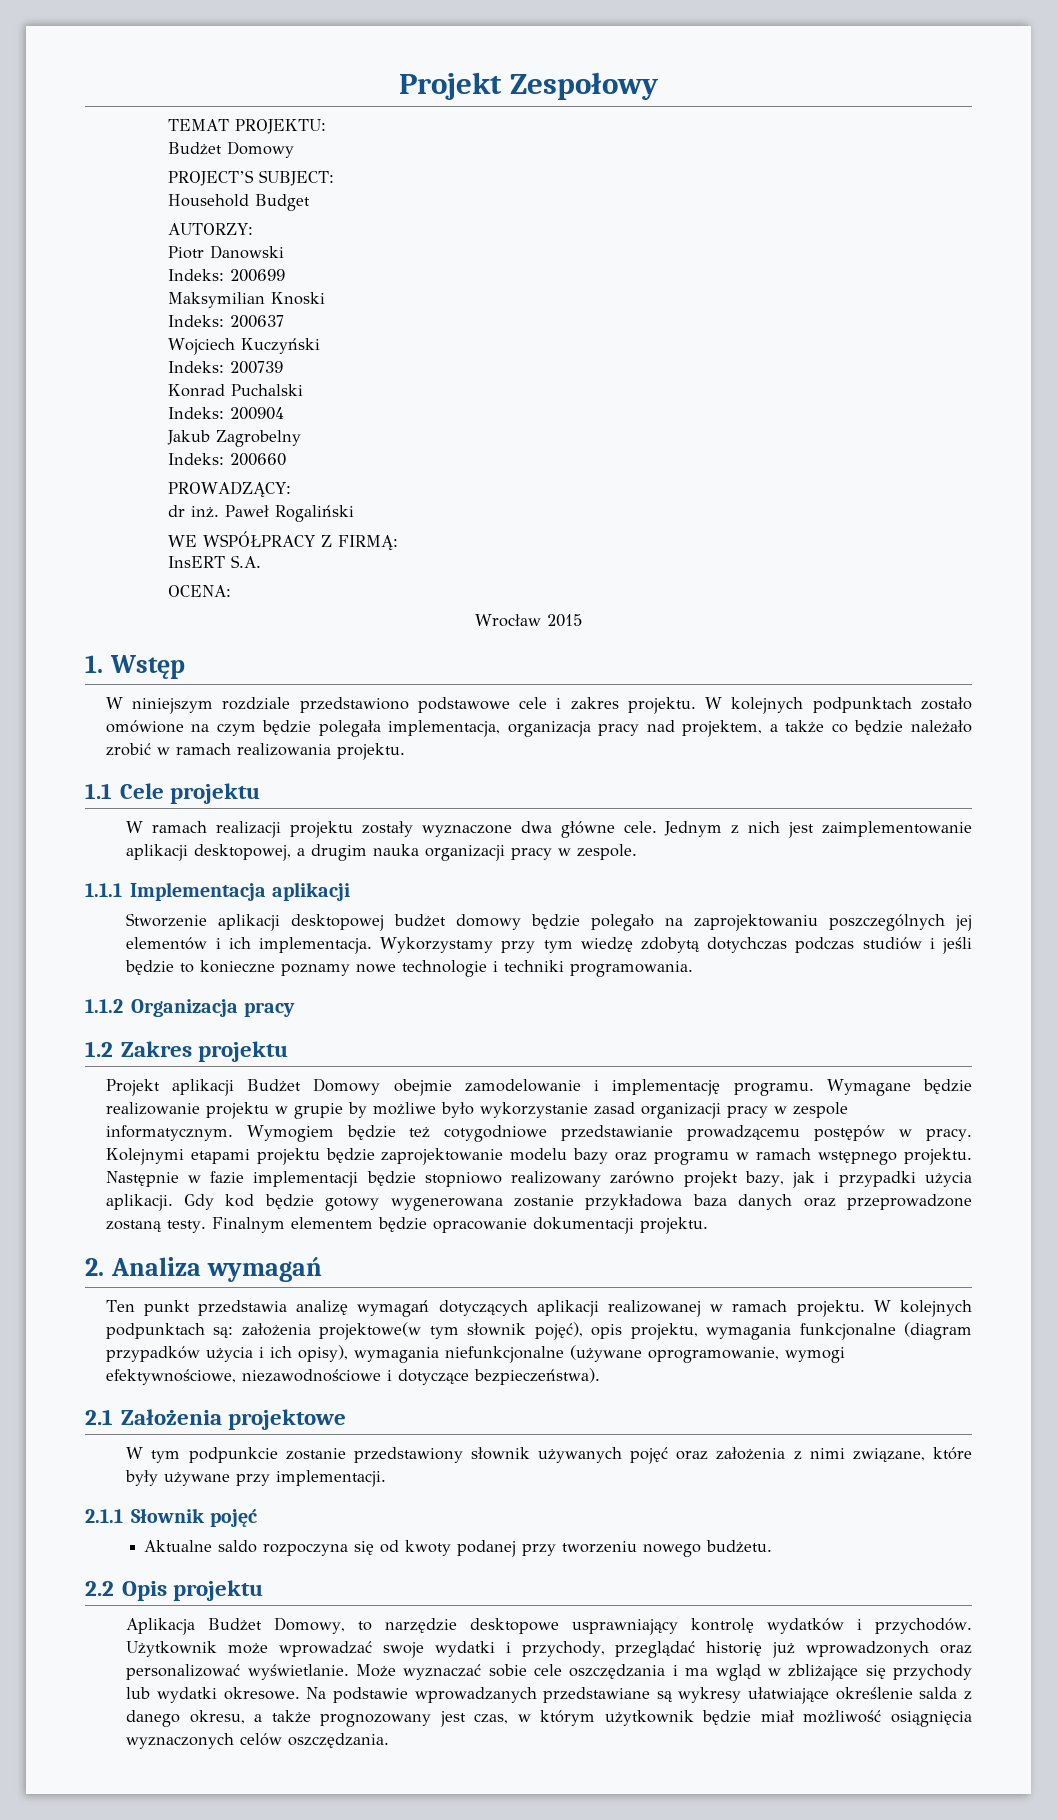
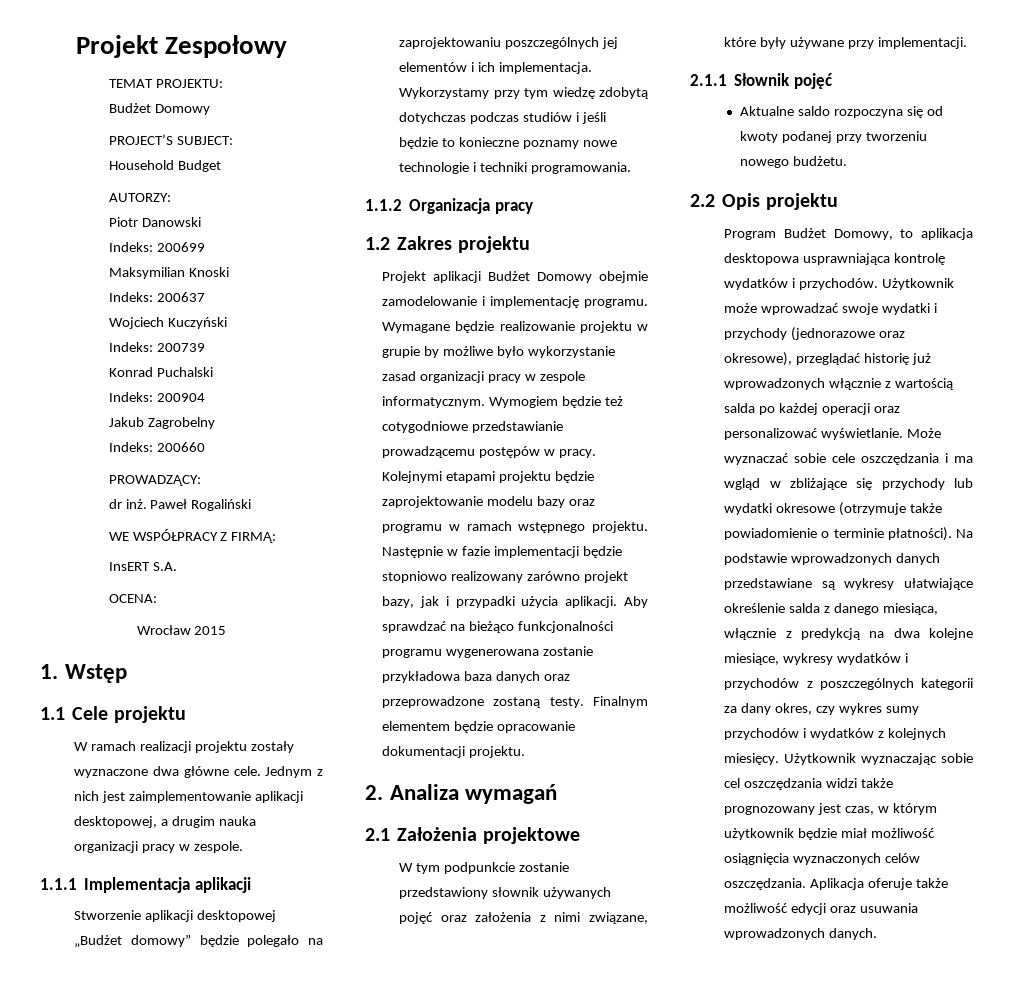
[105,697,972,714] [105,720,972,737] [105,743,405,760] // W niniejszym rozdziale przedstawiono podstawowe cele i zakres projektu. W kolejnych podpunktach zostało omówione na czym będzie polegała implementacja, organizacja pracy nad projektem, a także co będzie należało zrobić w ramach realizowania projektu. -> (128, 673) none
[394,914,522,930] budżet domowy -> [74,934,191,948] „Budżet domowy”
[184,1194,380,1211] Gdy kod będzie gotowy -> [624,596,648,608] [382,621,613,633] [382,649,443,658] Aby sprawdzać na bieżąco funkcjonalności programu
[105,1300,972,1317] [105,1322,972,1340] [105,1345,845,1363] [105,1368,600,1385] // Ten punkt przedstawia analizę wymagań dotyczących aplikacji realizowanej w ramach projektu. W kolejnych podpunktach są: założenia projektowe(w tym słownik pojęć), opis projektu, wymagania funkcjonalne (diagram przypadków użycia i ich opisy), wymagania niefunkcjonalne (używane oprogramowanie, wymogi efektywnościowe, niezawodnościowe i dotyczące bezpieczeństwa). -> (558, 794) none
[126,1618,196,1635] Aplikacja -> [724,229,777,240] Program
[385,1618,679,1635] narzędzie desktopowe usprawniający -> [921,228,973,240] [724,253,891,265] aplikacja desktopowa usprawniająca
[521,1641,930,1658] przychody, przeglądać historię już wprowadzonych -> [724,327,906,341] [724,352,932,366] [724,378,955,390] [724,403,871,415] przychody (jednorazowe oraz okresowe), przeglądać historię już wprowadzonych włącznie z wartością salda po każdej operacji
[223,1687,537,1703] okresowe. Na podstawie wprowadzanych -> [776,502,943,516] [724,527,973,541] [724,553,941,565] okresowe (otrzymuje także powiadomienie o terminie płatności). Na podstawie wprowadzonych danych
[189,1710,263,1724] okresu, a -> [882,603,938,615] [724,628,973,640] [724,653,909,665] [724,678,973,690] [724,703,919,715] [724,728,946,740] [724,753,973,765] [724,778,858,790] miesiąca, włącznie z predykcją na dwa kolejne miesiące, wykresy wydatków i przychodów z poszczególnych kategorii za dany okres, czy wykres sumy przychodów i wydatków z kolejnych miesięcy. Użytkownik wyznaczając sobie cel oszczędzania widzi
(390, 1740) none -> [810,878,949,890] [724,903,919,915] [724,928,878,940] Aplikacja oferuje także możliwość edycji oraz usuwania wprowadzonych danych.

